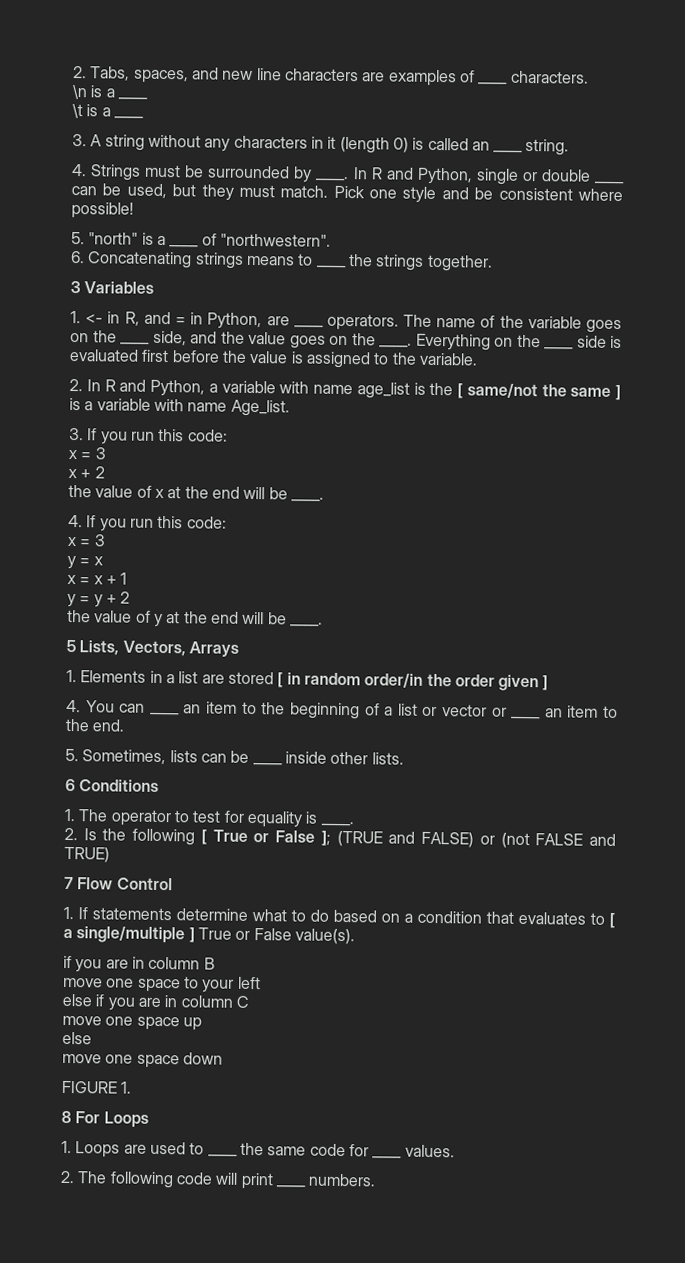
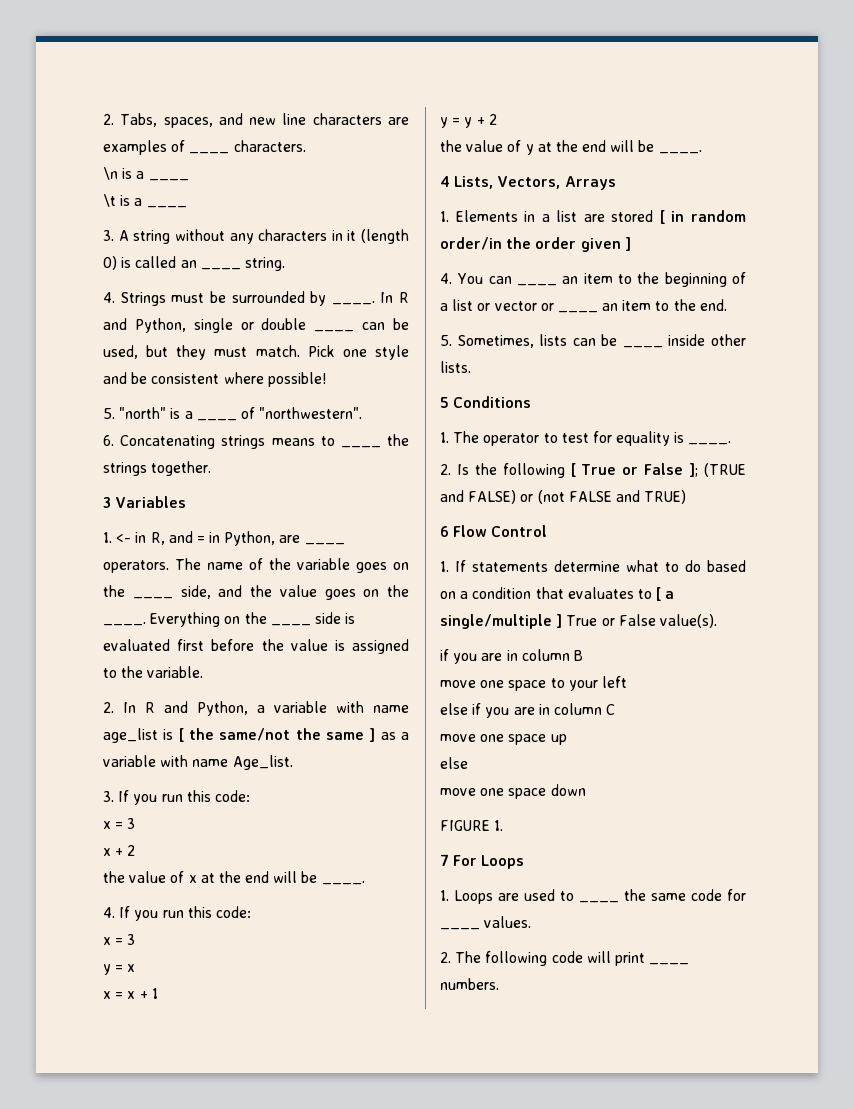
[429,382,463,399] the [ -> [178,728,214,742] [ the
[69,397,81,411] is -> [380,732,396,740] as
[66,639,76,653] 5 -> [440,176,450,187] 4
[65,778,76,792] 6 -> [440,397,449,408] 5
[64,876,74,890] 7 -> [440,526,449,537] 6
[61,1110,72,1124] 8 -> [440,854,449,866] 7

